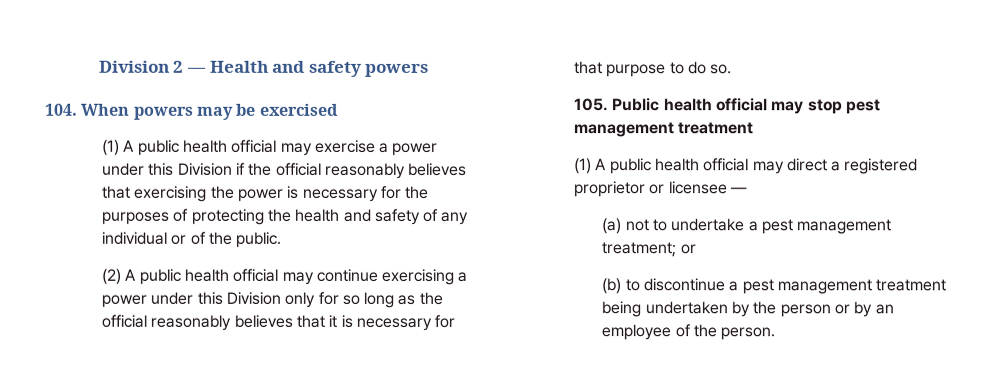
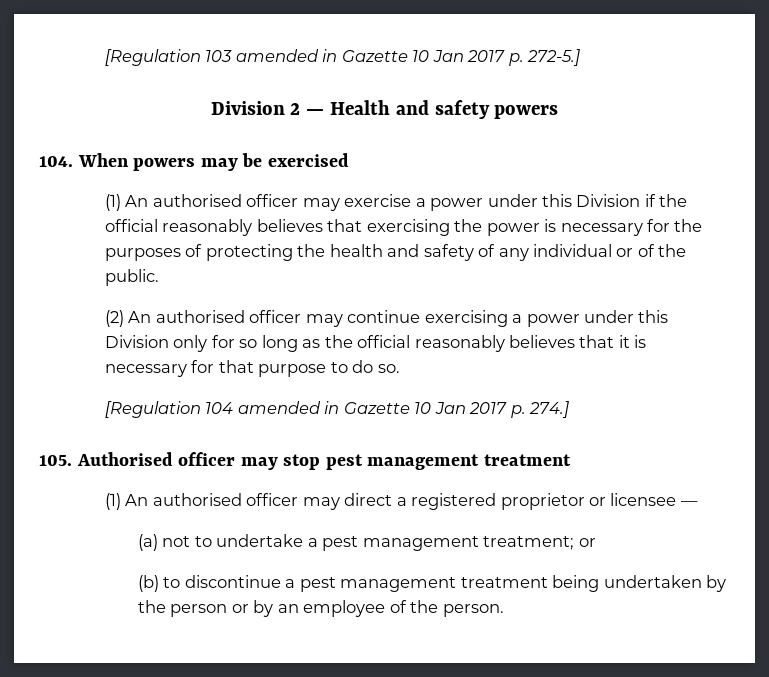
(98, 66) none -> [104,49,581,66] [Regulation 103 amended in Gazette 10 Jan 2017 p. 272-5.] //
[123,139,278,156] A public health official -> [125,194,299,207] An authorised officer
[124,268,279,285] A public health official -> [128,310,302,323] An authorised officer
[573,98,768,112] 105. Public health official -> [104,401,570,418] [39,452,236,466] [Regulation 104 amended in Gazette 10 Jan 2017 p. 274.] // 105. Authorised officer
[595,158,750,175] A public health official -> [125,493,299,506] An authorised officer

